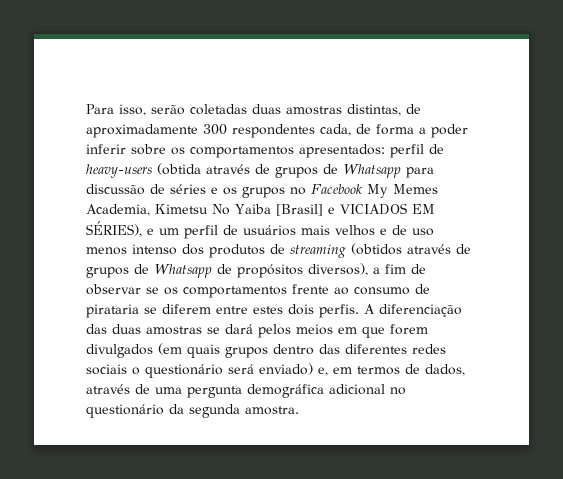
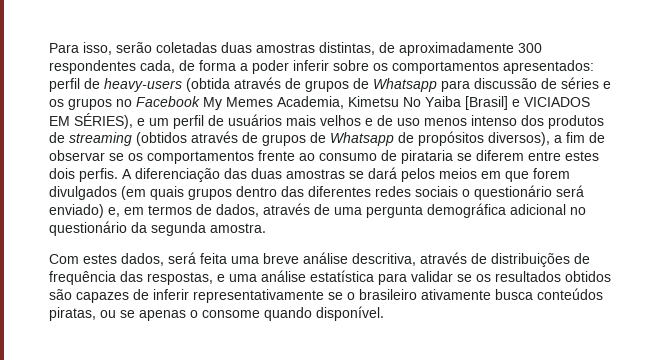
(299, 410) none -> [49,252,590,267] [49,270,611,285] [49,288,603,303] [49,306,384,321] // Com estes dados, será feita uma breve análise descritiva, através de distribuições de frequência das respostas, e uma análise estatística para validar se os resultados obtidos são capazes de inferir representativamente se o brasileiro ativamente busca conteúdos piratas, ou se apenas o consome quando disponível.

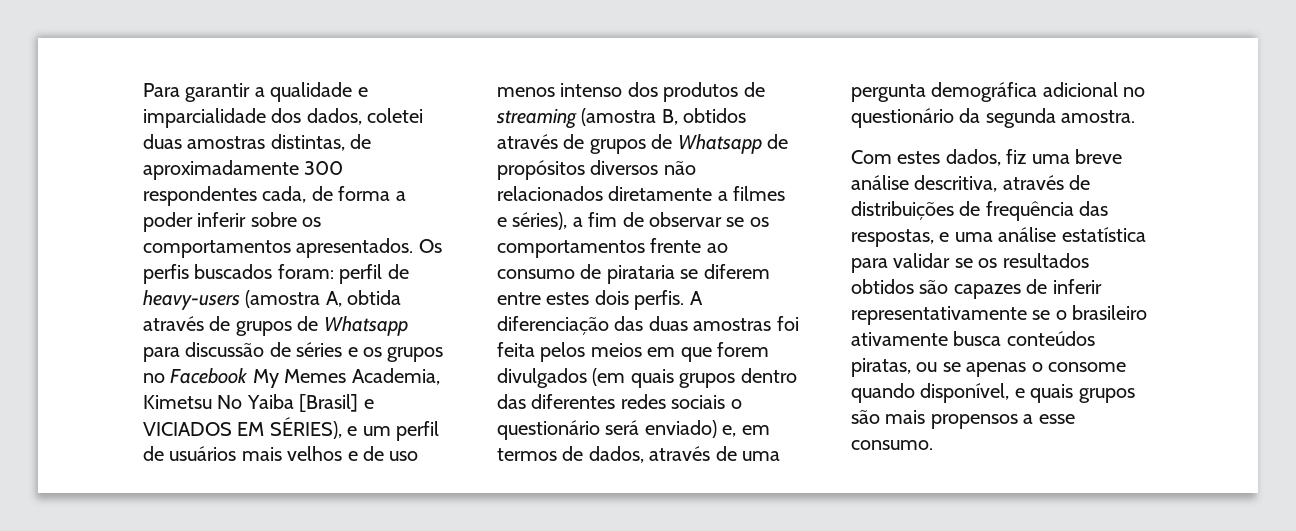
[83,42,217,55] isso, serão coletadas -> [185,82,368,102] [143,108,424,128] garantir a qualidade e imparcialidade dos dados, coletei
[503,60,594,74] [49,78,230,92] apresentados: perfil de heavy-users (obtida -> [296,238,442,258] [143,264,409,284] [143,290,402,310] apresentados. Os perfis buscados foram: perfil de heavy-users (amostra A, obtida
[136,132,187,146] (obtidos -> [581,108,747,126] (amostra B, obtidos
[488,132,550,146] diversos), -> [590,160,696,175] [497,186,786,201] [497,212,568,230] diversos não relacionados diretamente a filmes e séries),
[349,167,397,179] se dará -> [776,316,799,331] [497,342,535,357] foi feita
[168,252,227,264] será feita -> [1006,149,1027,164] fiz
[316,306,384,321] disponível. -> [920,383,1135,403] [851,410,1075,429] [851,440,933,450] disponível, e quais grupos são mais propensos a esse consumo.

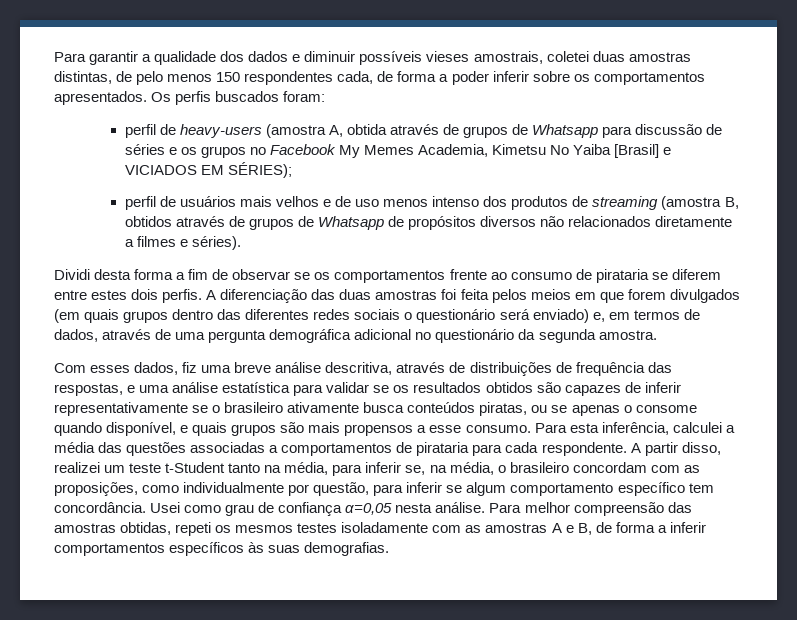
[357,87,368,97] [143,108,362,128] e imparcialidade dos dados, -> [220,51,543,65] dos dados e diminuir possíveis vieses amostrais,
[143,160,344,180] aproximadamente 300 -> [136,71,241,85] pelo menos 150
(334, 271) none -> (326, 96) //
[269,417,391,439] SÉRIES), e um -> [227,162,292,178] SÉRIES); //
[512,212,568,230] séries), -> [191,236,241,250] [54,269,174,280] séries). // Dividi desta forma
[897,151,941,164] estes -> [90,365,131,373] esses
(933, 445) none -> [534,422,735,435] [54,442,721,456] [54,462,700,476] [54,482,714,496] [54,502,692,516] [54,522,706,536] [54,542,390,556] Para esta inferência, calculei a média das questões associadas a comportamentos de pirataria para cada respondente. A partir disso, realizei um teste t-Student tanto na média, para inferir se, na média, o brasileiro concordam com as proposições, como individualmente por questão, para inferir se algum comportamento específico tem concordância. Usei como grau de confiança α=0,05 nesta análise. Para melhor compreensão das amostras obtidas, repeti os mesmos testes isoladamente com as amostras A e B, de forma a inferir comportamentos específicos às suas demografias.

